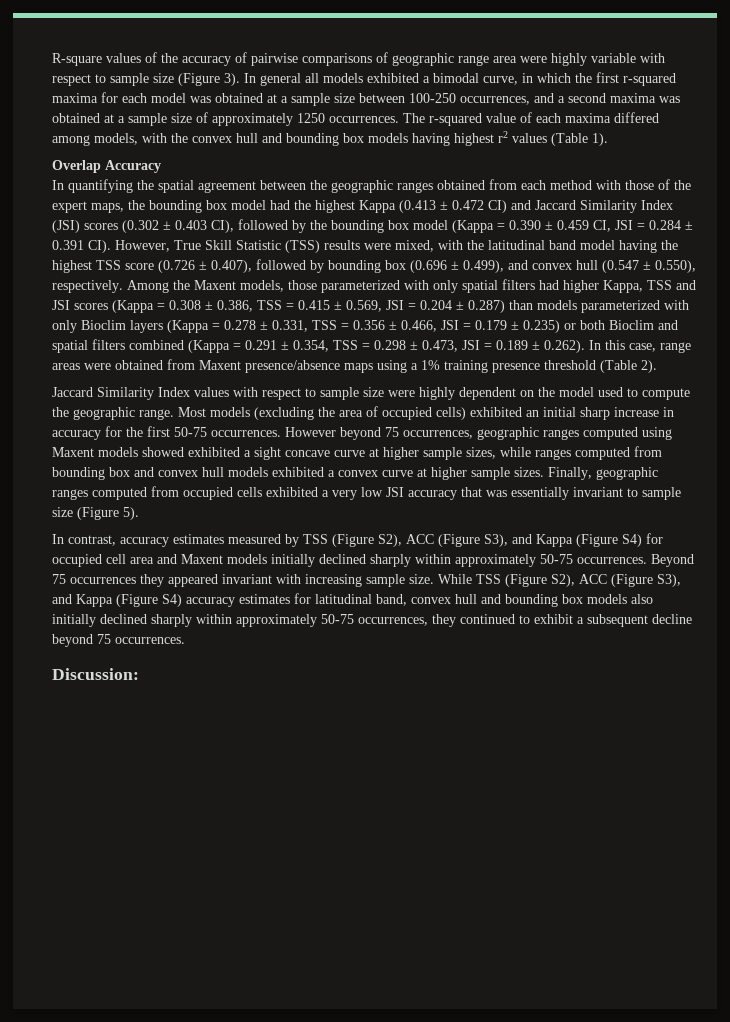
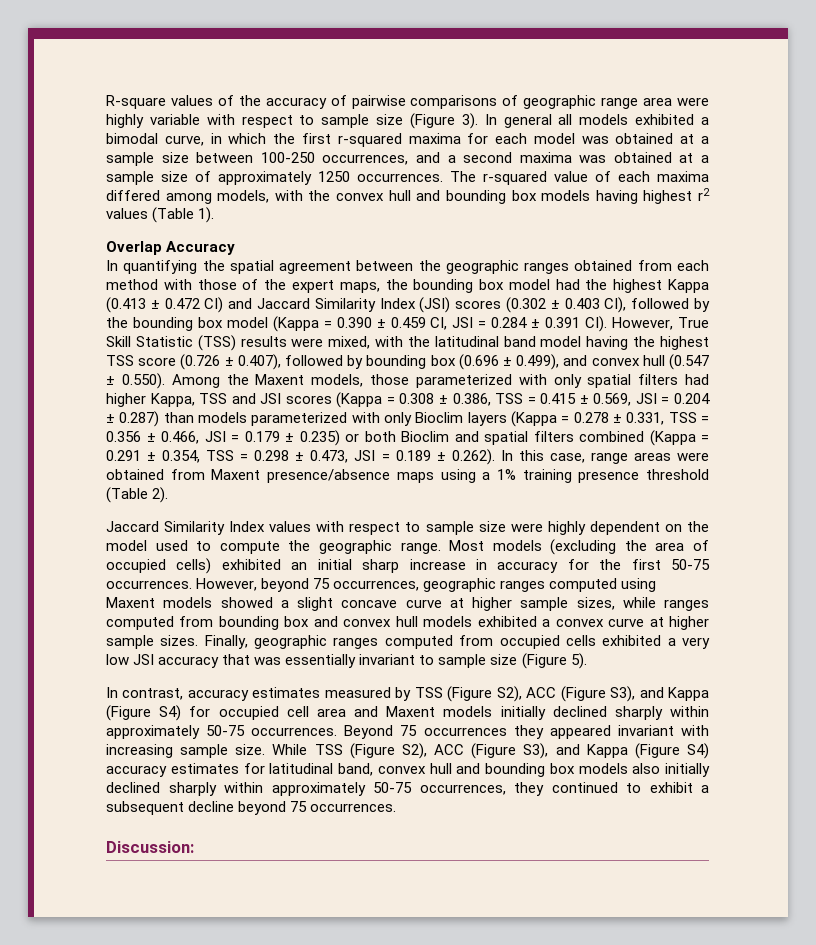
[655,260,696,273] [52,280,123,293] 0.550), respectively. -> [121,373,165,389] 0.550).
[285,427,336,437] However -> [196,578,258,591] However,
[188,447,281,460] exhibited a sight -> [280,597,333,611] a slight

